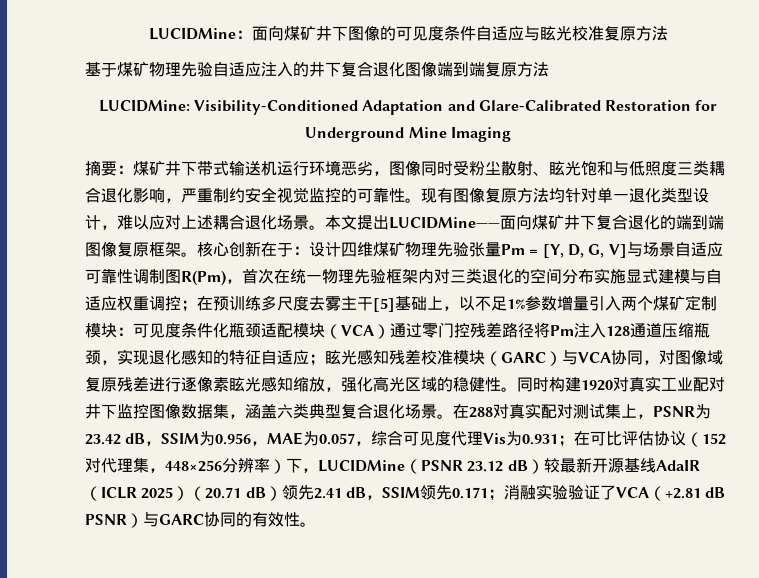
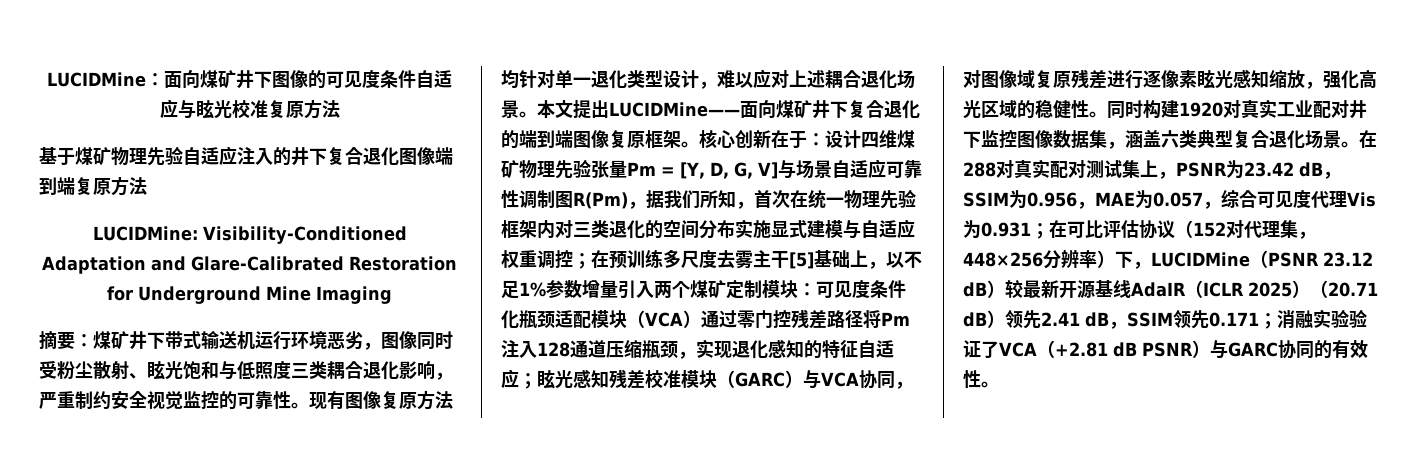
(242, 281) none -> [646,190,754,209] 据我们所知，

